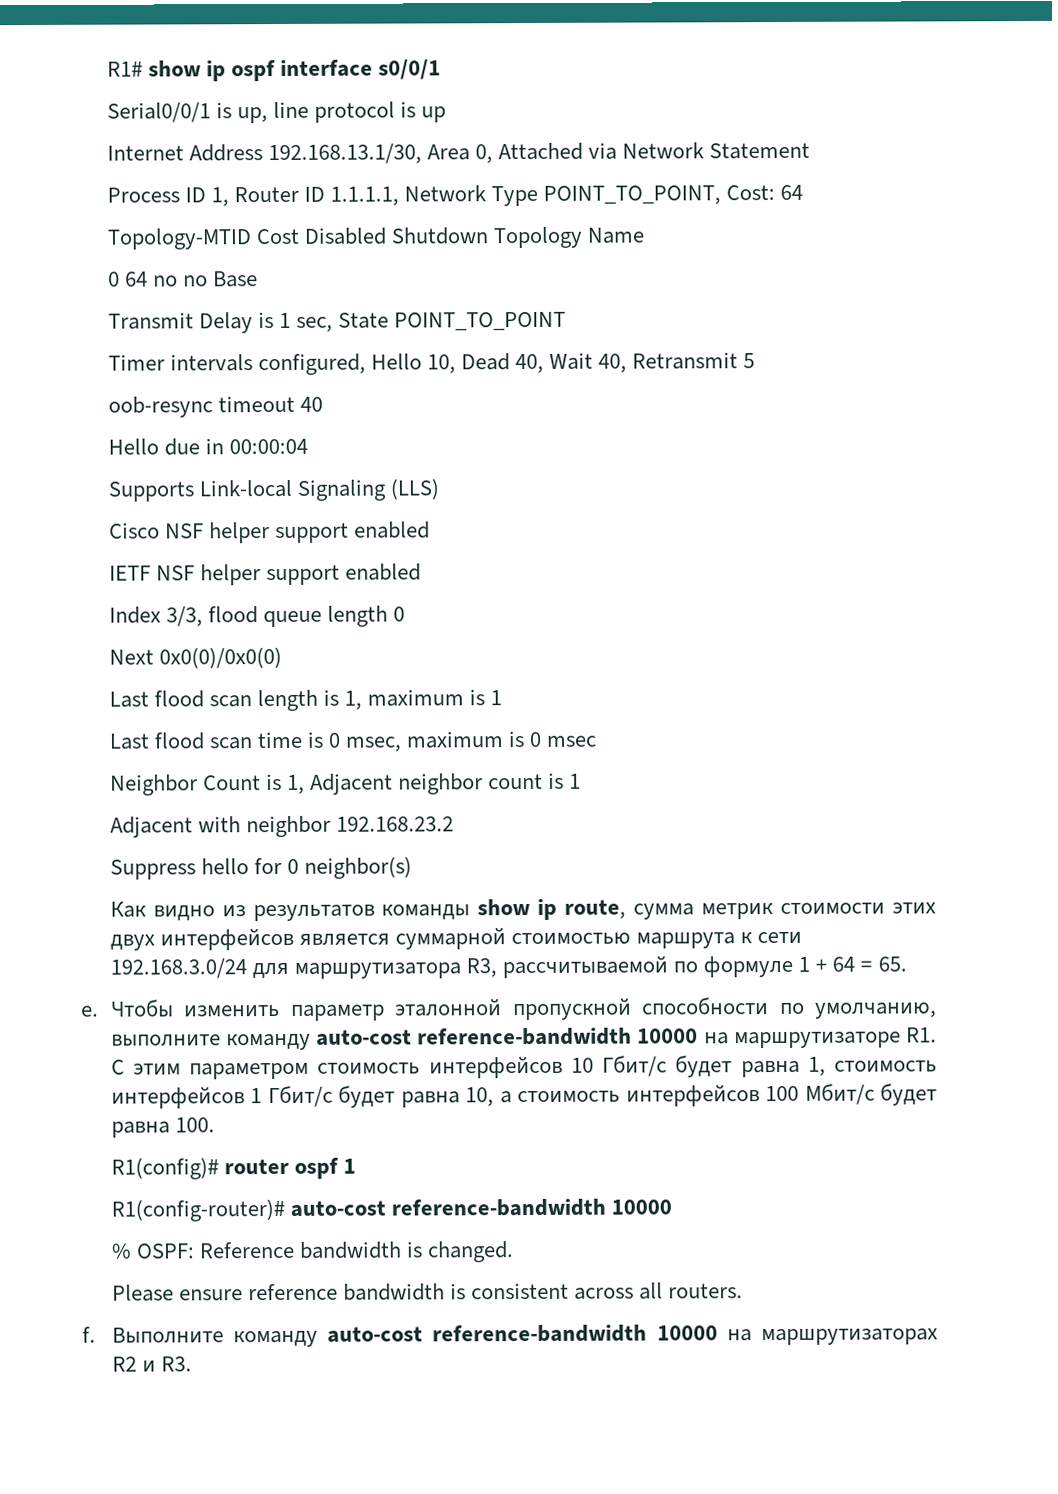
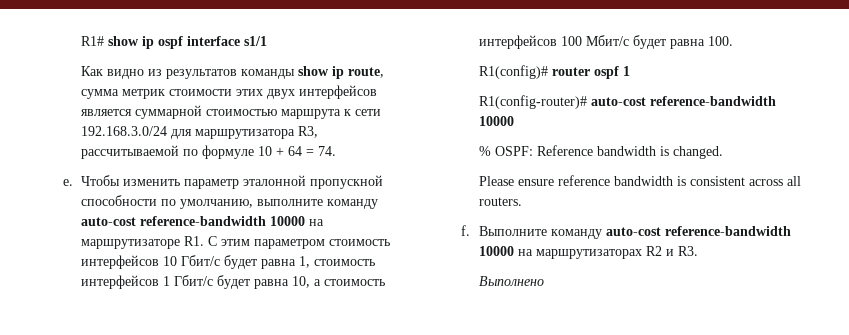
[378,59,442,80] [106,101,447,124] [106,142,811,165] [106,184,804,207] [106,226,645,250] [107,271,259,288] [107,311,567,334] [107,352,756,376] [107,395,323,418] [107,438,308,456] [107,478,440,502] [108,521,431,544] [108,563,422,586] [108,605,406,628] [108,646,282,669] [108,689,503,712] [108,731,597,752] [109,772,582,796] [109,815,454,838] [109,856,413,880] s0/0/1 // Serial0/0/1 is up, line protocol is up // Internet Address 192.168.13.1/30, Area 0, Attached via Network Statement // Process ID 1, Router ID 1.1.1.1, Network Type POINT_TO_POINT, Cost: 64 // Topology-MTID Cost Disabled Shutdown Topology Name // 0 64 no no Base // Transmit Delay is 1 sec, State POINT_TO_POINT // Timer intervals configured, Hello 10, Dead 40, Wait 40, Retransmit 5 // oob-resync timeout 40 // Hello due in 00:00:04 // Supports Link-local Signaling (LLS) // Cisco NSF helper support enabled // IETF NSF helper support enabled // Index 3/3, flood queue length 0 // Next 0x0(0)/0x0(0) // Last flood scan length is 1, maximum is 1 // Last flood scan time is 0 msec, maximum is 0 msec // Neighbor Count is 1, Adjacent neighbor count is 1 // Adjacent with neighbor 192.168.23.2 // Suppress hello for 0 neighbor(s) -> [244,36,268,46] s1/1
[798,956,811,972] 1 -> [258,146,273,156] 10
[877,956,907,972] 65. -> [318,146,337,156] 74.
(192, 1364) none -> [479,276,545,286] // Выполнено

